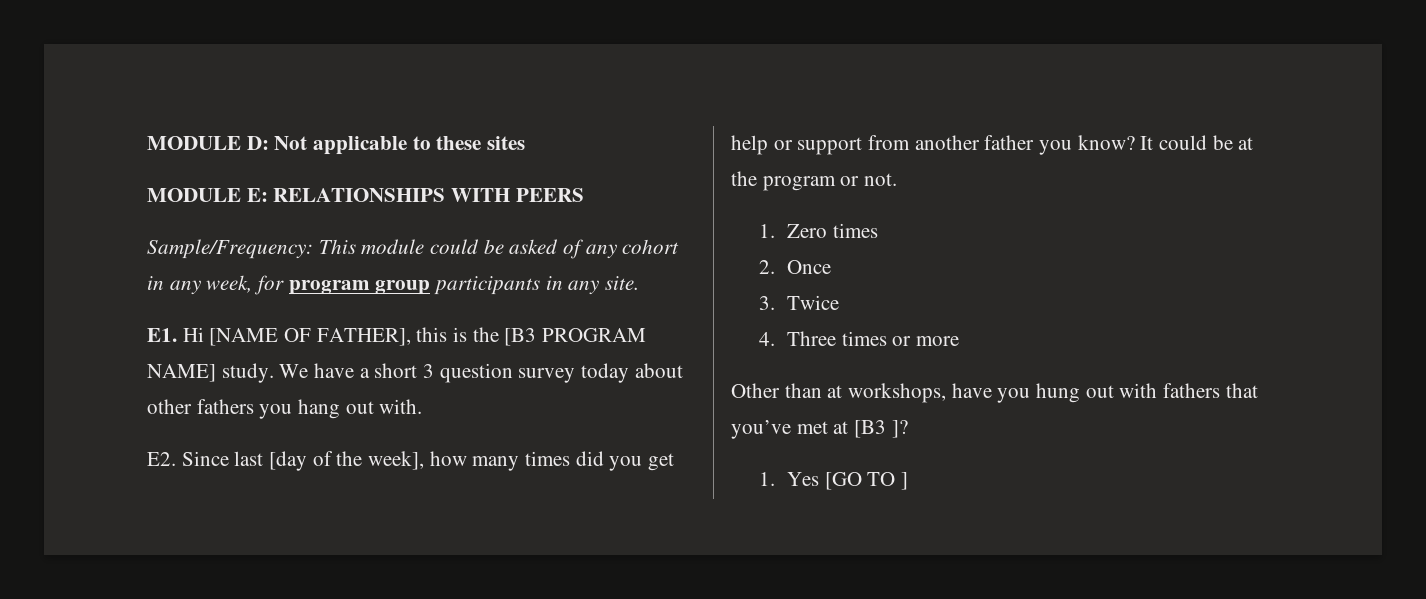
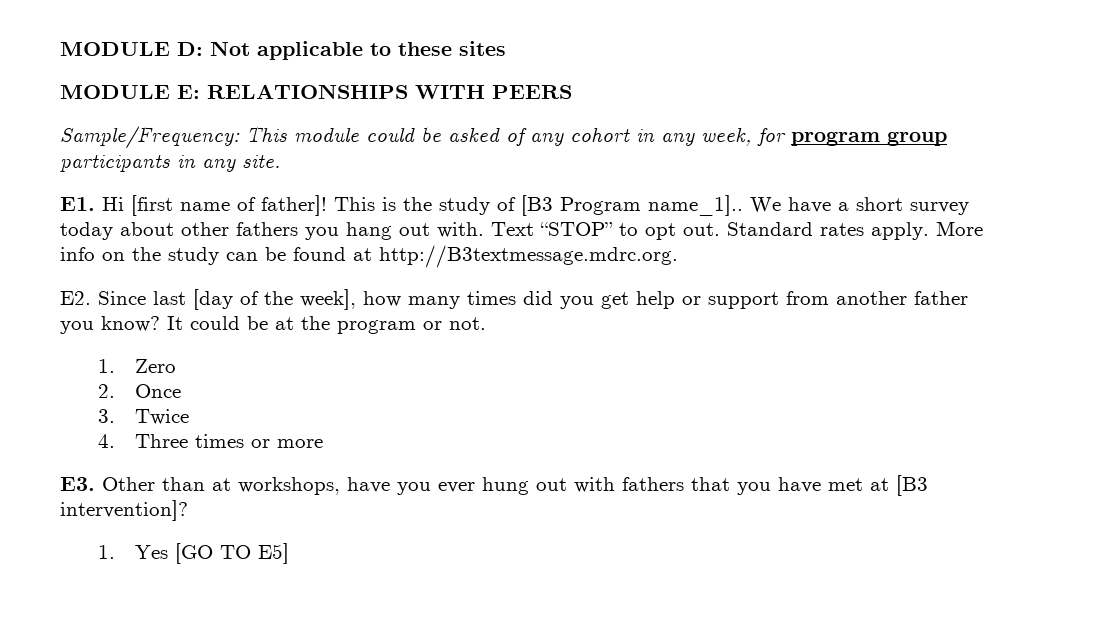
[209,327,647,346] [147,363,274,383] [NAME OF FATHER], this is the [B3 PROGRAM NAME] study. -> [131,195,743,216] [first name of father]! This is the study of [B3 Program name_1]..
[423,363,513,383] 3 question -> (903, 204) none
(423, 406) none -> [491,221,983,240] [60,245,678,268] Text “STOP” to opt out. Standard rates apply. More info on the study can be found at http://B3textmessage.mdrc.org.
[832,223,878,238] times -> (177, 366) none
(960, 341) none -> [60,477,95,491] E3.
(1031, 395) none -> [438,482,475,493] ever
[731,420,791,439] you’ve -> [737,477,821,495] you have
[891,420,908,438] ]? -> [60,500,188,521] intervention]?
[901,472,909,490] ] -> [258,543,290,564] E5]

